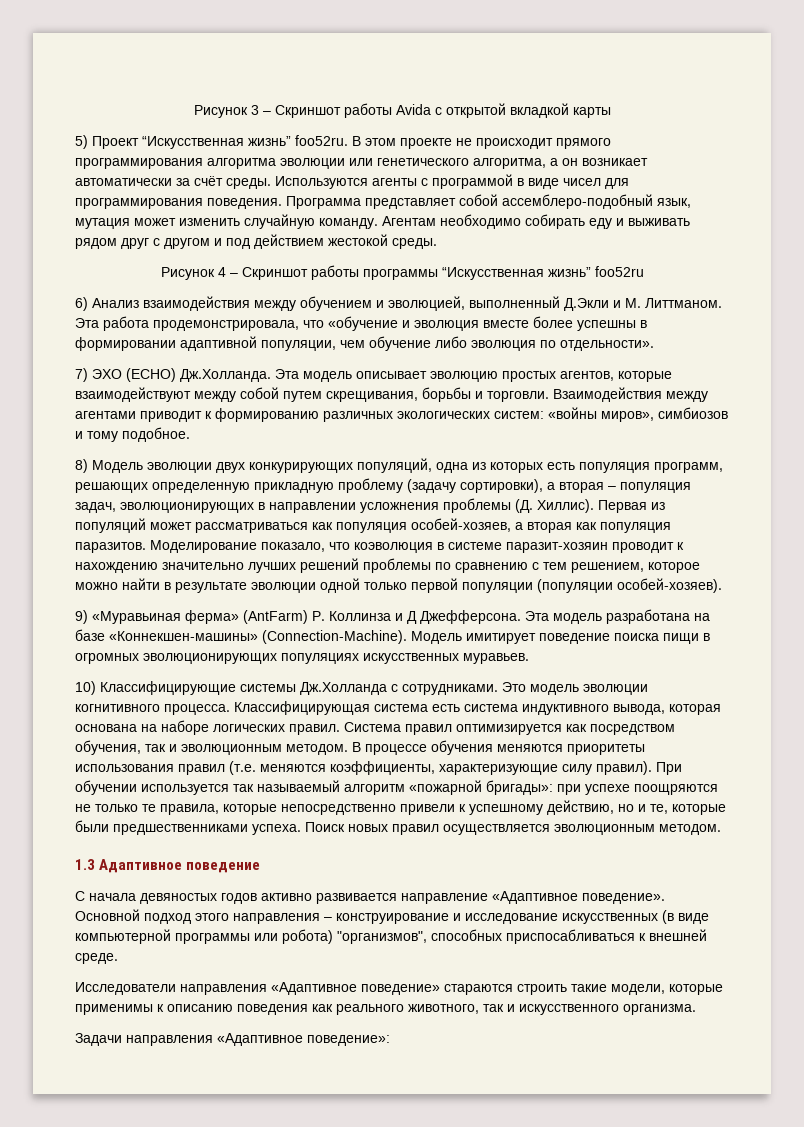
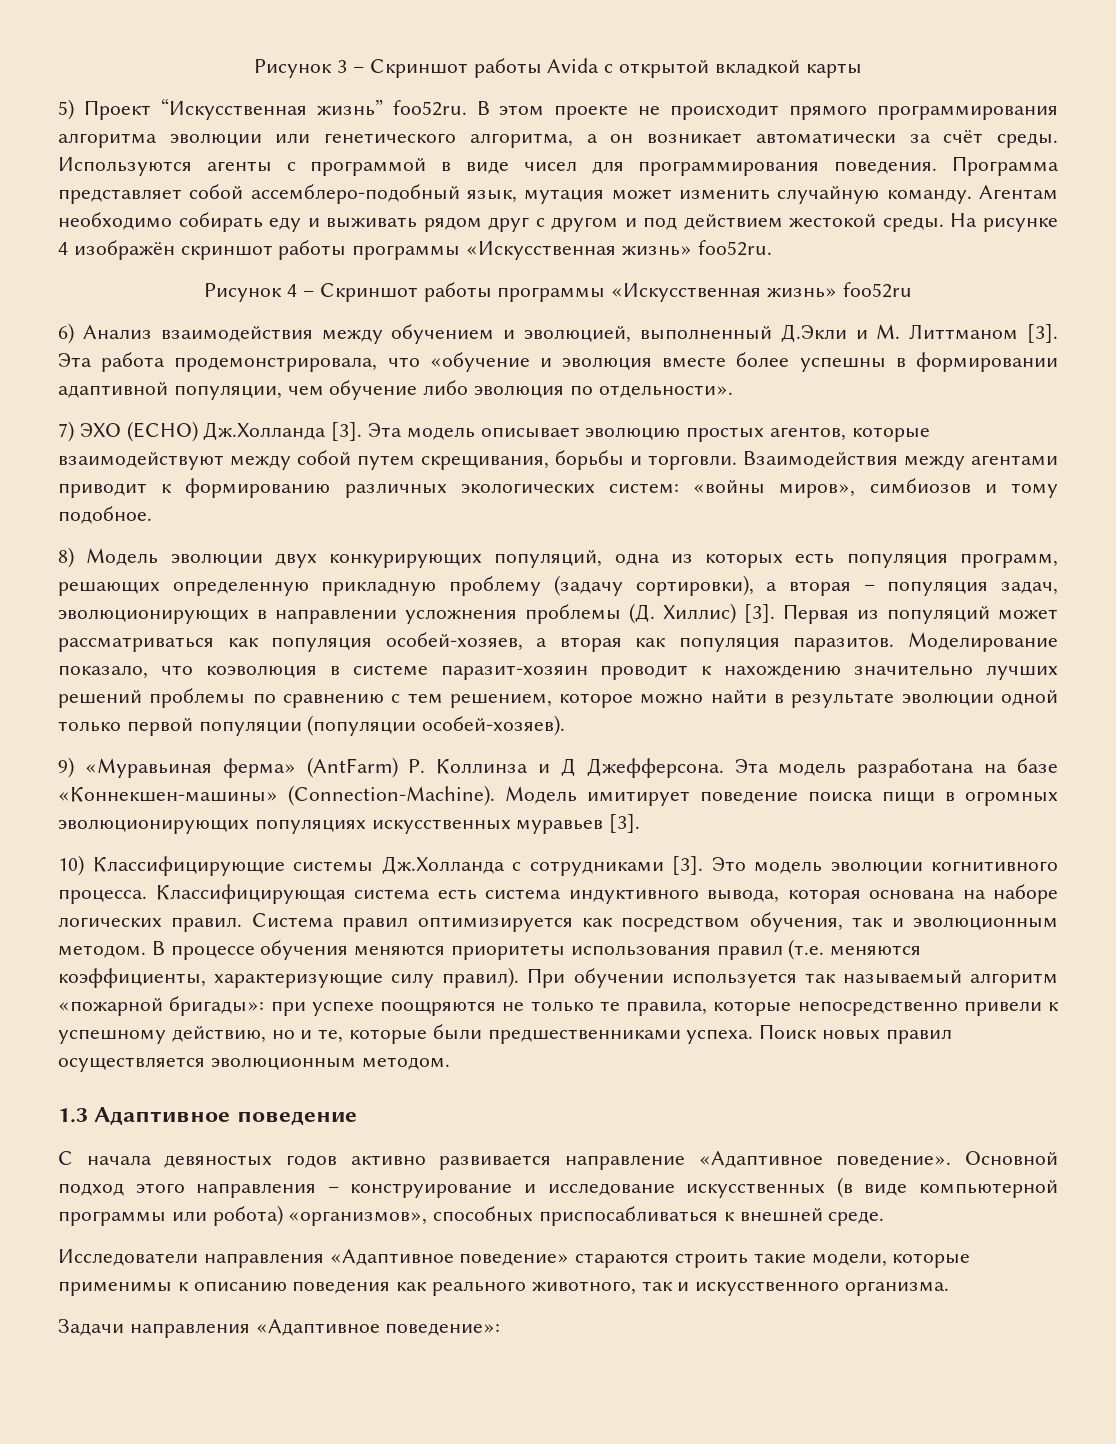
(437, 243) none -> [950,213,1058,232] [58,240,772,260] На рисунке 4 изображён скриншот работы программы «Искусственная жизнь» foo52ru.
[441,267,591,280] “Искусственная жизнь” -> [611,283,837,302] «Искусственная жизнь»
[645,298,722,308] Литтманом. -> [909,324,1059,343] Литтманом [3].
[180,369,271,382] Дж.Холланда. -> [203,422,363,441] Дж.Холланда [3].
[537,499,594,513] Хиллис). -> [663,603,775,624] Хиллис) [3].
[463,653,529,664] муравьев. -> [516,814,641,834] муравьев [3].
[402,684,498,695] сотрудниками. -> [529,856,703,876] сотрудниками [3].
[337,931,427,944] "организмов", -> [288,1211,428,1226] «организмов»,

